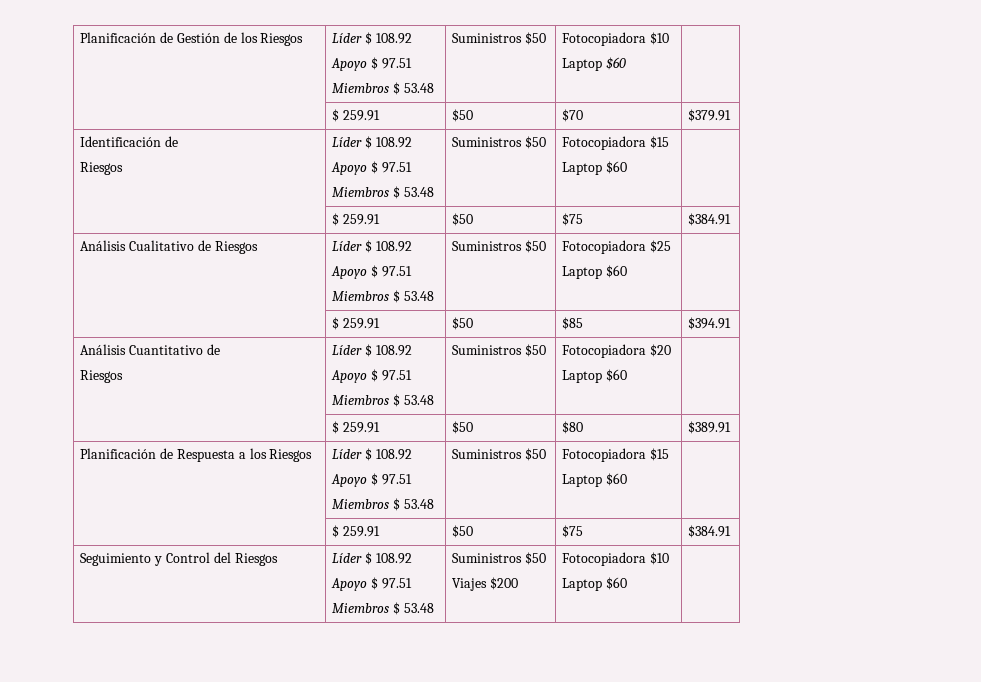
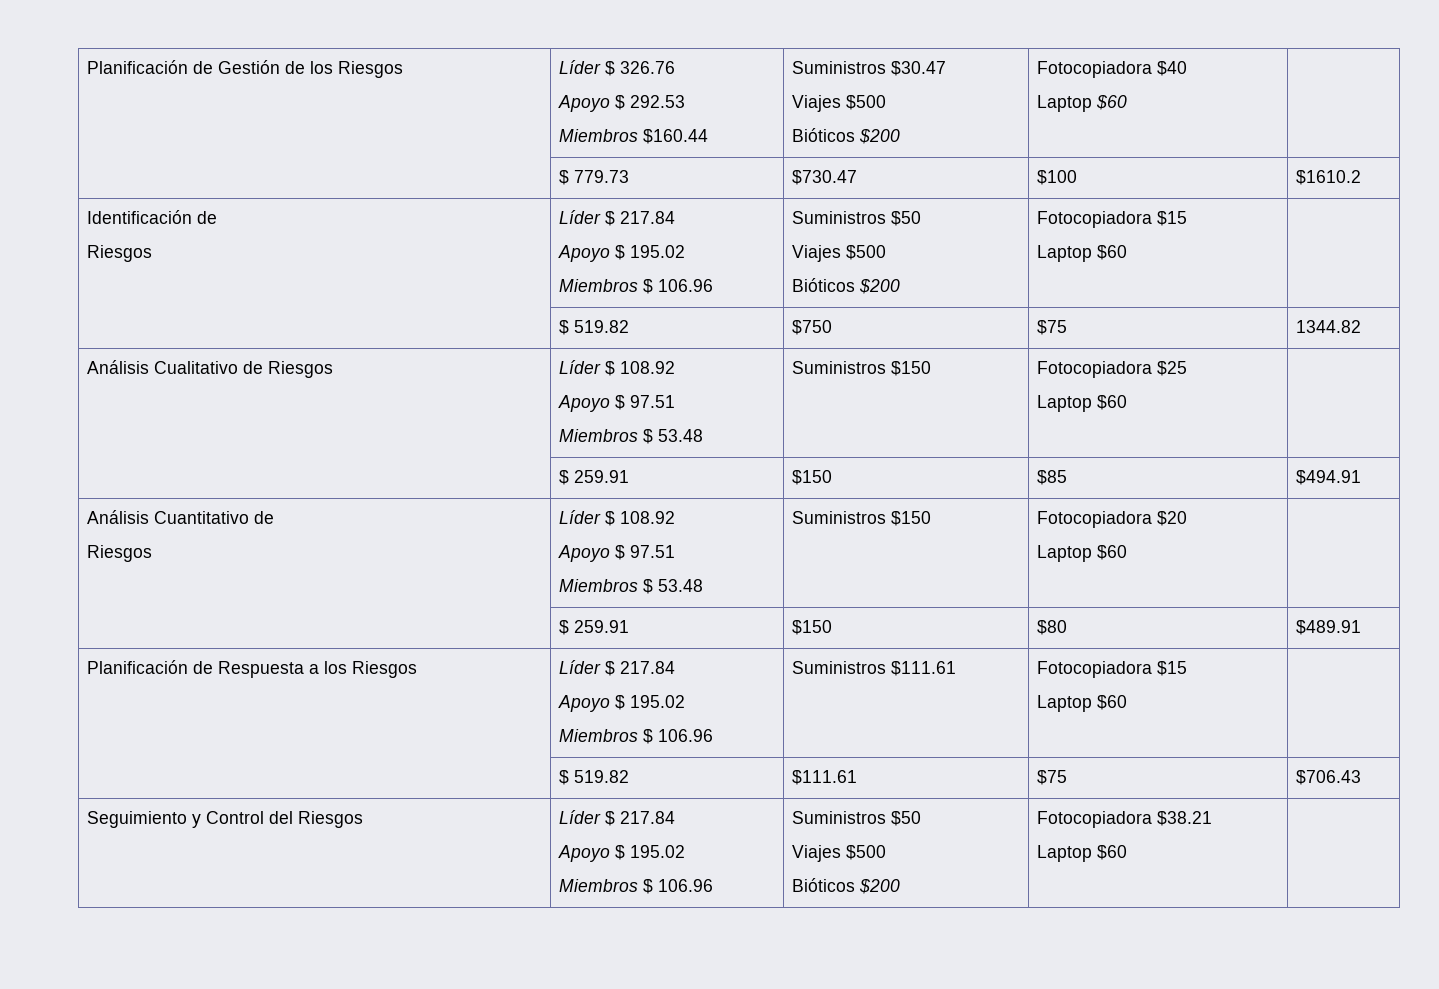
[376,33,413,44] [331,57,413,71] [332,82,435,95] [452,32,547,45] [562,32,670,46] [562,57,627,71] [332,109,381,122] [452,109,474,122] [562,109,584,122] [688,109,732,122] 108.92 // Apoyo $ 97.51 // Miembros $ 53.48 | Suministros $50 | Fotocopiadora $10 // Laptop $60 | // | $ 259.91 | $50 | $70 | $379.91 -> [619,61,675,74] [557,95,685,112] [558,129,708,144] [791,61,946,76] [791,95,886,112] [791,128,900,144] [1036,61,1187,78] [1036,95,1127,112] [558,170,629,185] [791,170,857,185] [1036,170,1077,185] [1295,170,1361,185] 326.76 // Apoyo $ 292.53 // Miembros $160.44 | Suministros $30.47 // Viajes $500 // Bióticos $200 | Fotocopiadora $40 // Laptop $60 | // | $ 779.73 | $730.47 | $100 | $1610.2
[376,137,413,148] [331,161,413,175] [332,186,435,199] [452,136,547,149] [562,136,670,150] [562,161,628,175] [332,213,381,226] [452,213,474,226] [562,213,584,226] [688,213,732,226] 108.92 // Apoyo $ 97.51 // Miembros $ 53.48 | Suministros $50 | Fotocopiadora $15 // Laptop $60 | // | $ 259.91 | $50 | $75 | $384.91 -> [619,211,675,224] [557,245,685,262] [558,279,713,294] [791,211,921,226] [791,245,886,262] [791,278,900,294] [1036,211,1187,228] [1036,245,1127,262] [558,320,629,335] [791,320,832,335] [1036,320,1067,335] [1295,320,1361,333] 217.84 // Apoyo $ 195.02 // Miembros $ 106.96 | Suministros $50 // Viajes $500 // Bióticos $200 | Fotocopiadora $15 // Laptop $60 | // | $ 519.82 | $750 | $75 | 1344.82
[525,240,547,253] $50 -> [890,361,931,376] $150
[452,317,474,330] $50 -> [791,470,832,485] $150
[688,317,732,330] $394.91 -> [1295,470,1361,485] $494.91
[525,344,547,357] $50 -> [890,511,931,526] $150
[452,421,474,434] $50 -> [791,620,832,635] $150
[688,421,732,434] $389.91 -> [1295,620,1361,635] $489.91
[376,449,413,460] [331,473,413,487] [332,498,435,511] [452,448,547,461] [562,448,670,462] [562,473,628,487] [332,525,381,538] [452,525,474,538] [562,525,584,538] [688,525,732,538] 108.92 // Apoyo $ 97.51 // Miembros $ 53.48 | Suministros $50 | Fotocopiadora $15 // Laptop $60 | // | $ 259.91 | $50 | $75 | $384.91 -> [619,661,675,674] [557,695,685,712] [558,729,713,744] [791,661,956,676] [1036,661,1187,678] [1036,695,1127,712] [558,770,629,785] [791,770,857,785] [1036,770,1067,785] [1295,770,1361,785] 217.84 // Apoyo $ 195.02 // Miembros $ 106.96 | Suministros $111.61 | Fotocopiadora $15 // Laptop $60 | // | $ 519.82 | $111.61 | $75 | $706.43
[376,553,413,564] [331,577,413,591] [332,602,435,615] [452,552,547,565] [452,577,519,591] [562,552,670,566] 108.92 // Apoyo $ 97.51 // Miembros $ 53.48 | Suministros $50 // Viajes $200 | Fotocopiadora $10 -> [619,811,675,824] [557,845,685,862] [558,879,713,894] [791,811,921,826] [791,845,886,862] [791,878,900,894] [1036,811,1212,828] 217.84 // Apoyo $ 195.02 // Miembros $ 106.96 | Suministros $50 // Viajes $500 // Bióticos $200 | Fotocopiadora $38.21

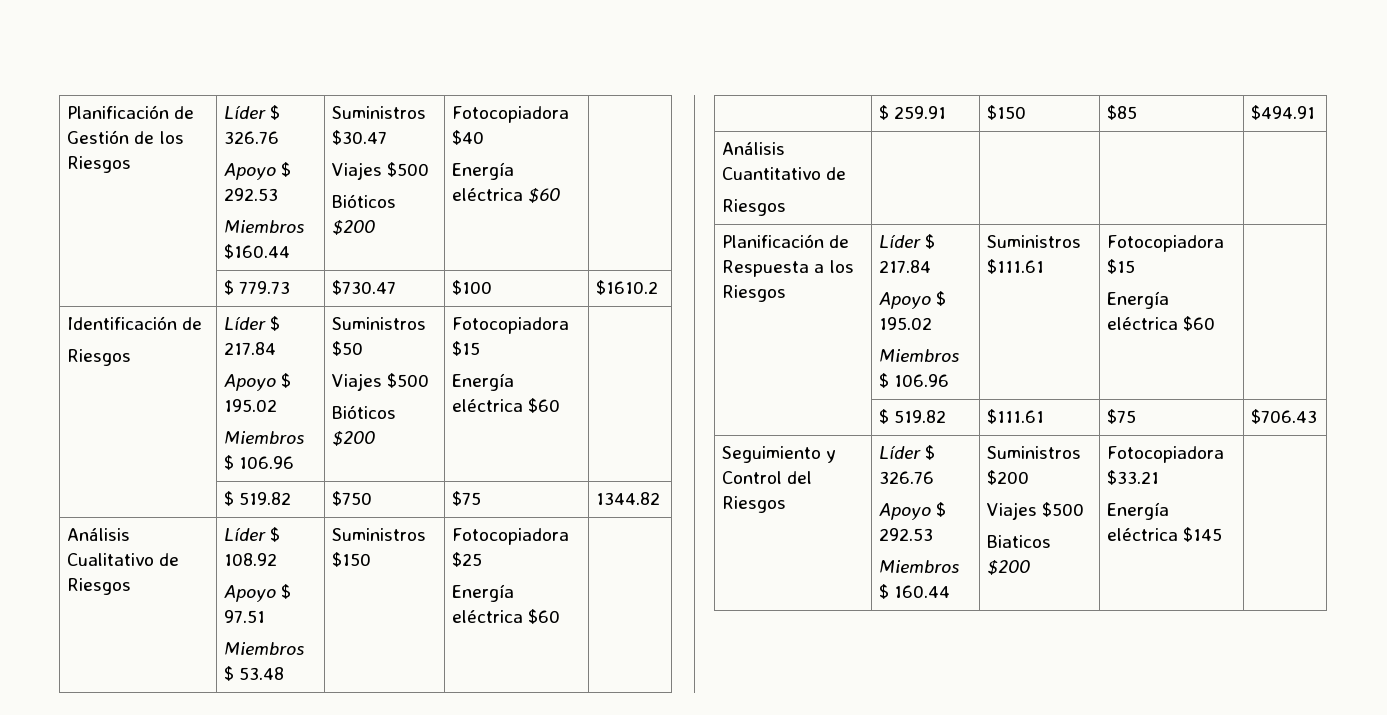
[1036,95,1092,112] Laptop -> [452,162,515,180] [452,188,524,201] Energía eléctrica
[1036,245,1092,262] Laptop -> [452,373,515,391] [452,399,524,412] Energía eléctrica
[1036,395,1092,412] Laptop -> [452,584,515,602] [452,610,524,623] Energía eléctrica
[558,510,675,526] [557,545,675,562] [558,579,703,594] [791,511,931,526] [1036,511,1187,528] [1036,545,1127,562] [558,620,629,635] [791,620,832,635] [1036,620,1067,635] [1295,620,1361,635] Líder $ 108.92 // Apoyo $ 97.51 // Miembros $ 53.48 | Suministros $150 | Fotocopiadora $20 // Laptop $60 | // | $ 259.91 | $150 | $80 | $489.91 -> (787, 207) | | |
[1036,695,1092,712] Laptop -> [1107,291,1170,309] [1107,317,1179,330] Energía eléctrica
[619,811,675,824] [557,845,685,862] [558,879,713,894] [791,811,921,826] [791,845,886,862] [791,878,900,894] [1036,811,1212,828] [1036,845,1127,862] 217.84 // Apoyo $ 195.02 // Miembros $ 106.96 | Suministros $50 // Viajes $500 // Bióticos $200 | Fotocopiadora $38.21 // Laptop $60 -> [879,471,935,484] [879,502,947,520] [879,528,934,541] [879,560,960,573] [879,584,951,599] [987,446,1082,459] [987,470,1030,485] [987,502,1085,520] [987,535,1052,548] [987,560,1031,575] [1107,446,1225,463] [1107,470,1160,485] [1107,502,1170,520] [1107,527,1223,542] 326.76 // Apoyo $ 292.53 // Miembros $ 160.44 | Suministros $200 // Viajes $500 // Biaticos $200 | Fotocopiadora $33.21 // Energía eléctrica $145

